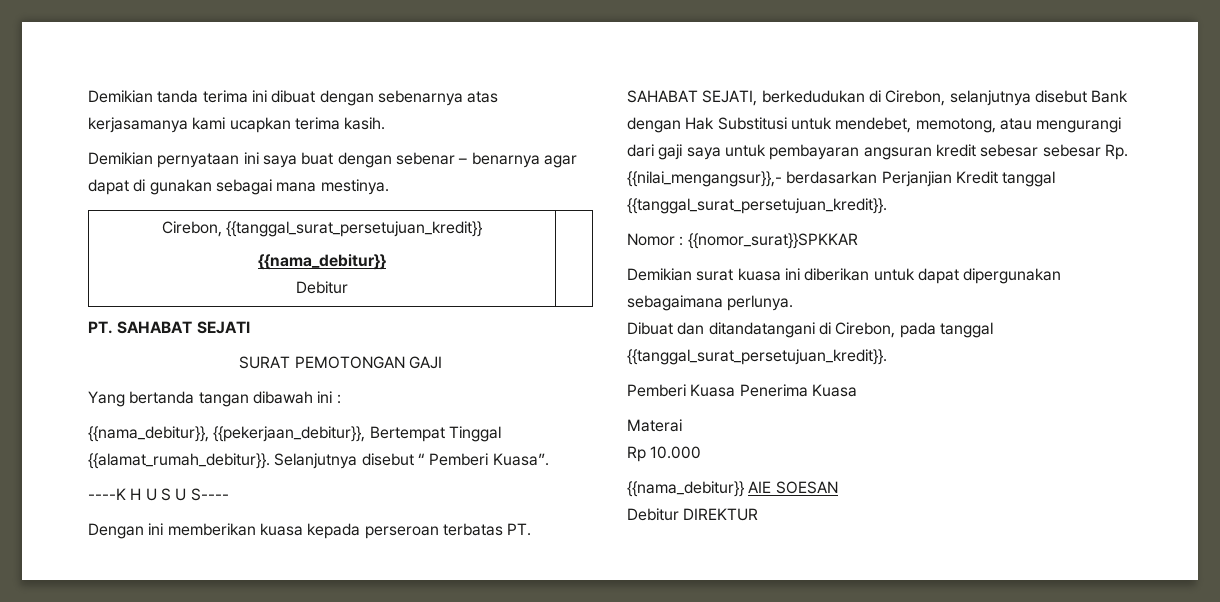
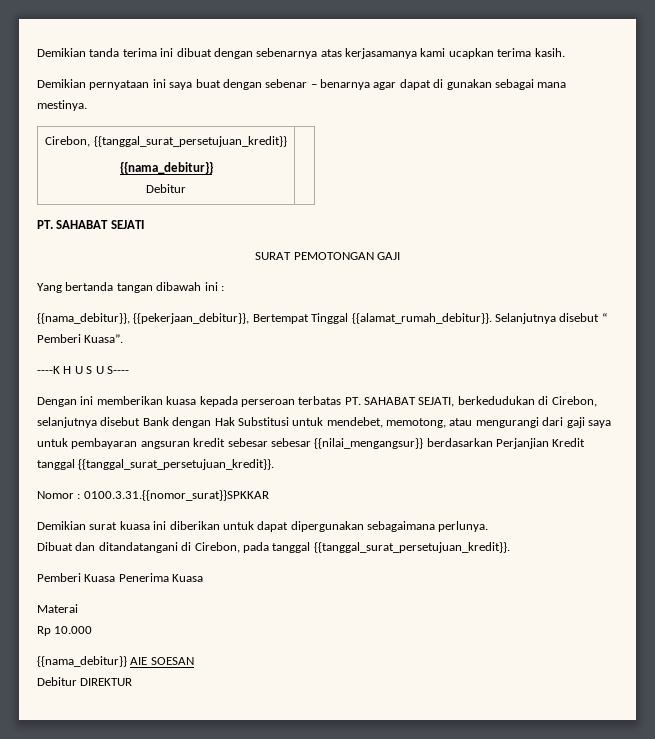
[1104,144,1128,160] [627,171,782,187] Rp. {{nilai_mengangsur}},- -> [314,438,424,449] {{nilai_mengangsur}}
[687,233,858,249] {{nomor_surat}}SPKKAR -> [83,490,269,501] 0100.3.31.{{nomor_surat}}SPKKAR

